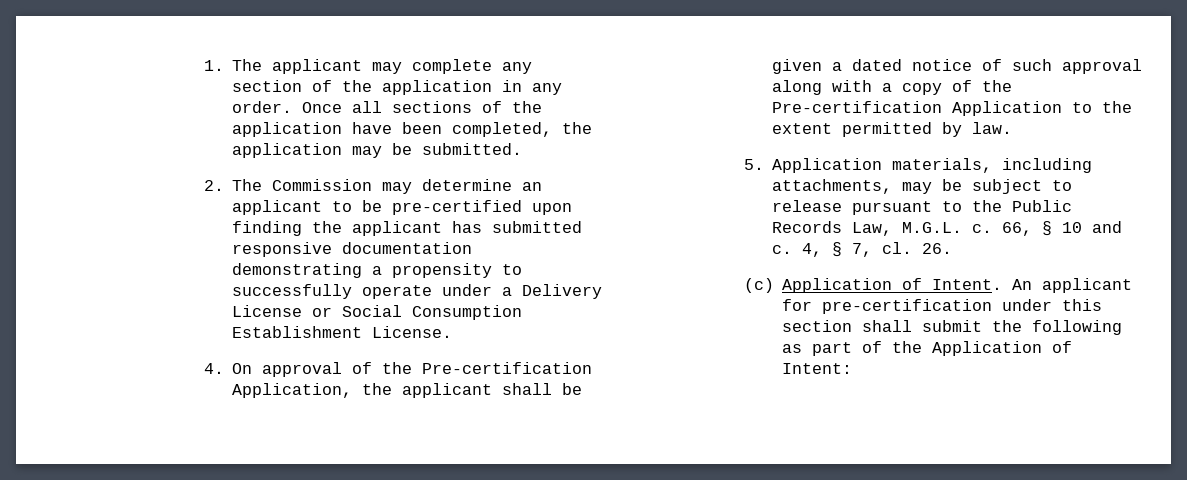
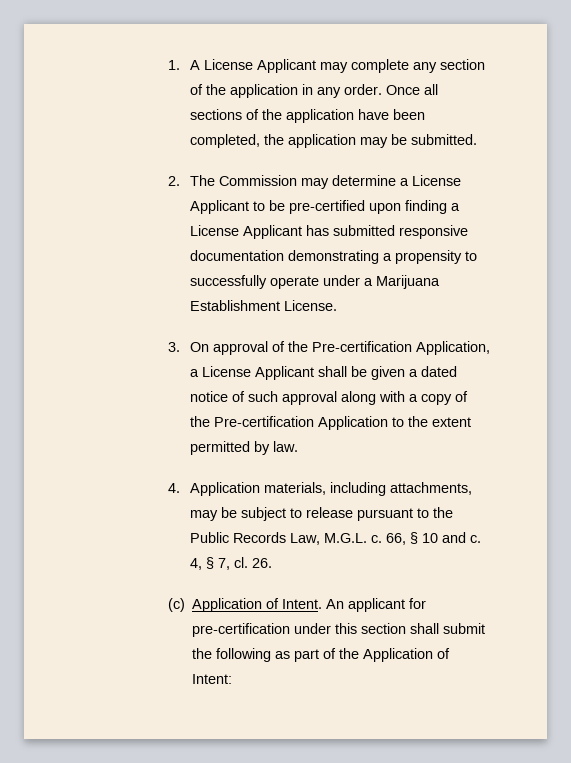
[232,59,363,74] The applicant -> [189,59,316,73] A License Applicant
[522,182,543,191] [232,200,323,215] an applicant -> [399,175,461,186] [189,200,249,214] a License Applicant
[312,221,443,236] the applicant -> [450,203,460,211] [189,225,302,239] a License Applicant
[522,284,603,299] [232,305,523,320] Delivery License or Social Consumption -> [375,275,440,289] Marijuana
[203,363,224,374] 4. -> [168,342,181,352] 3.
[362,383,493,398] the applicant -> [189,366,314,380] a License Applicant
[743,159,764,170] 5. -> [168,483,181,493] 4.

